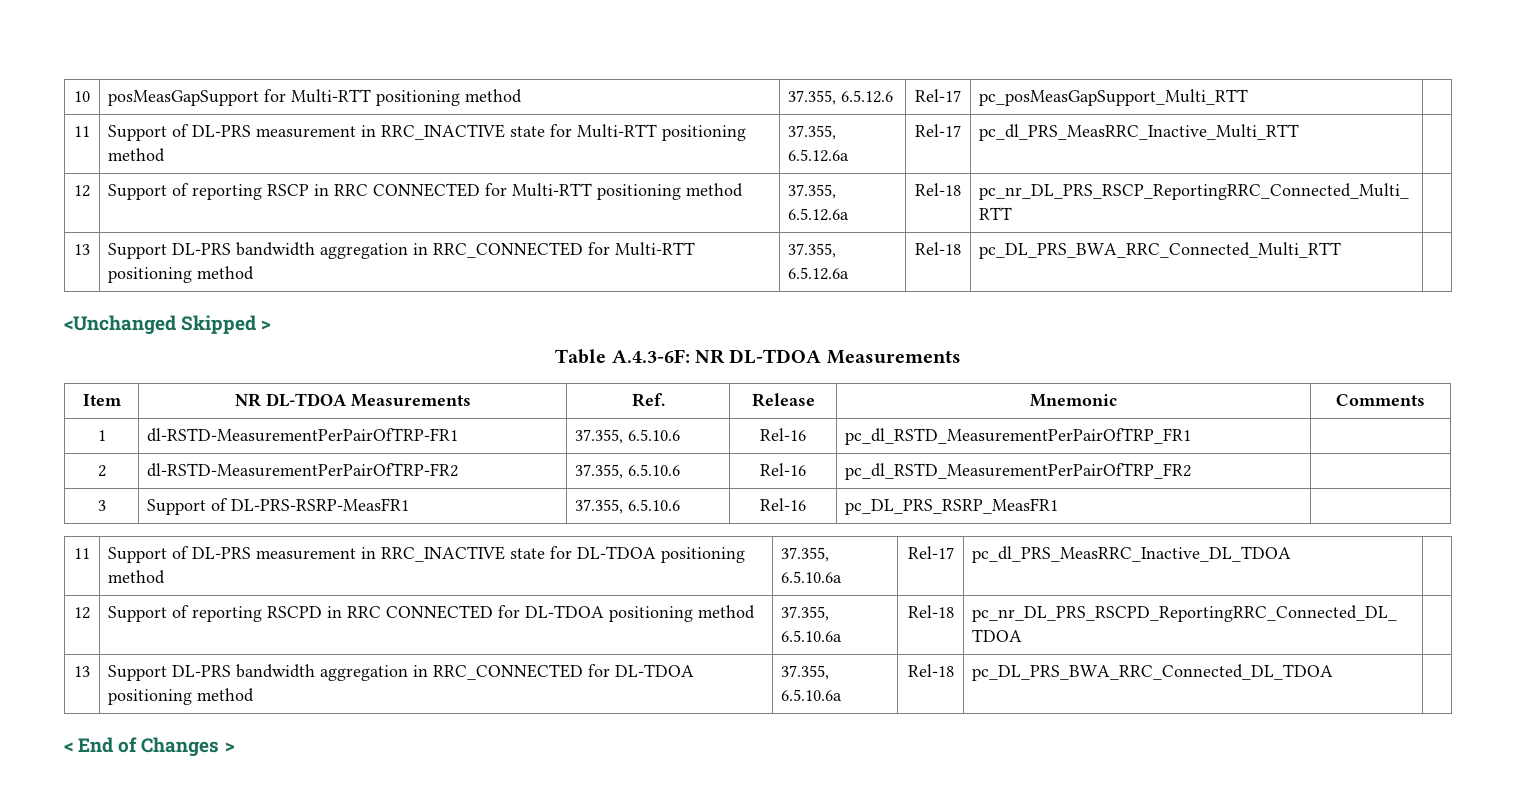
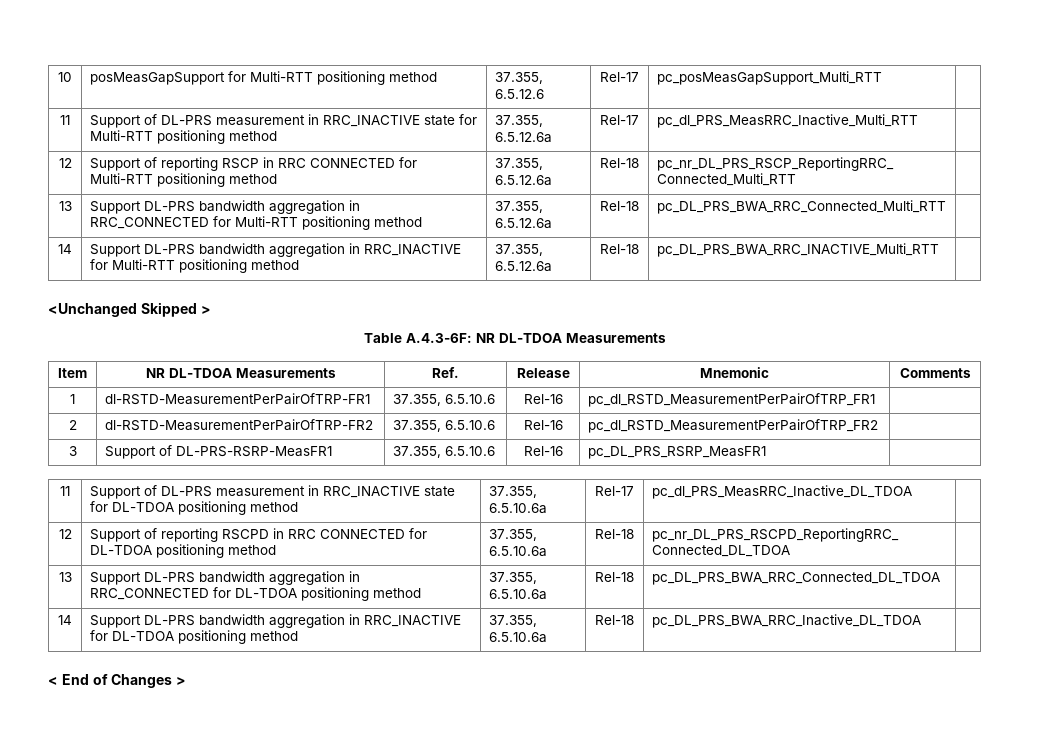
(1342, 250) none -> [58,244,72,254] [90,243,462,257] [90,259,300,273] [495,244,544,256] [495,261,553,272] [600,244,639,254] [657,243,940,257] // 14 | Support DL-PRS bandwidth aggregation in RRC_INACTIVE for Multi-RTT positioning method | 37.355, 6.5.12.6a | Rel-18 | pc_DL_PRS_BWA_RRC_INACTIVE_Multi_RTT |
(1334, 672) none -> [58,615,72,625] [90,614,462,628] [90,630,299,644] [489,615,538,627] [489,632,548,643] [595,615,634,625] [652,614,922,628] // 14 | Support DL-PRS bandwidth aggregation in RRC_INACTIVE for DL-TDOA positioning method | 37.355, 6.5.10.6a | Rel-18 | pc_DL_PRS_BWA_RRC_Inactive_DL_TDOA |

